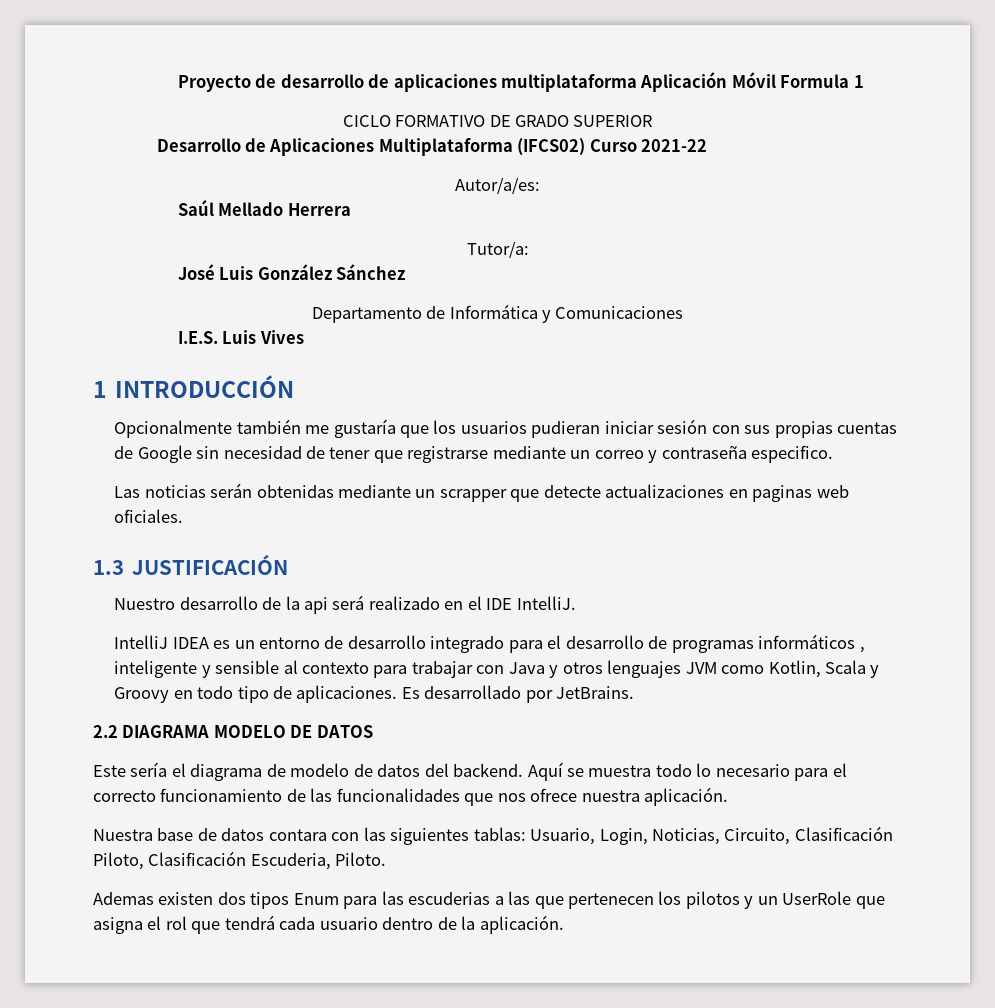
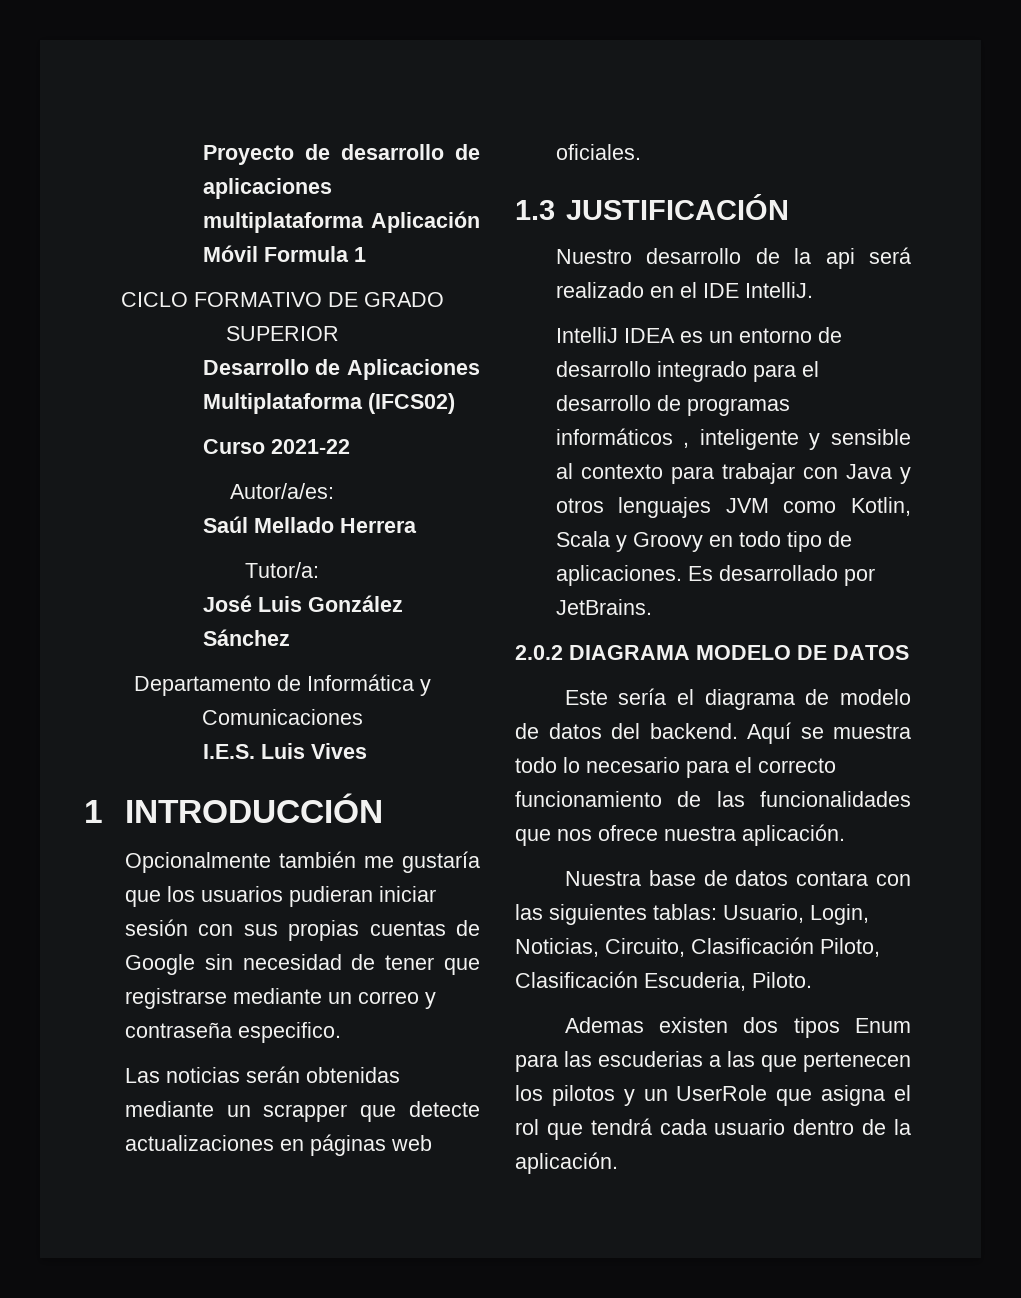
(586, 147) none -> (455, 403) //
[752,485,813,502] paginas -> [309,1134,386,1156] páginas
[93,725,118,738] 2.2 -> [515,645,563,660] 2.0.2

